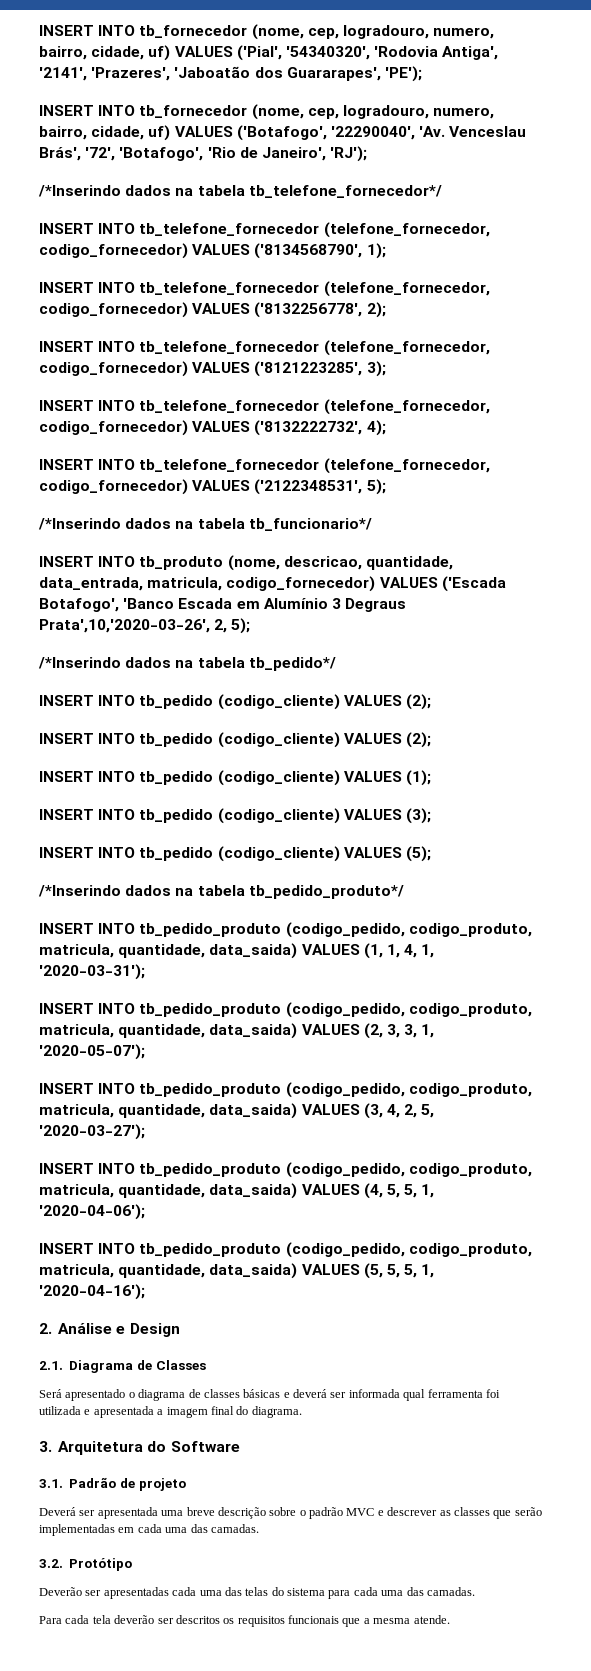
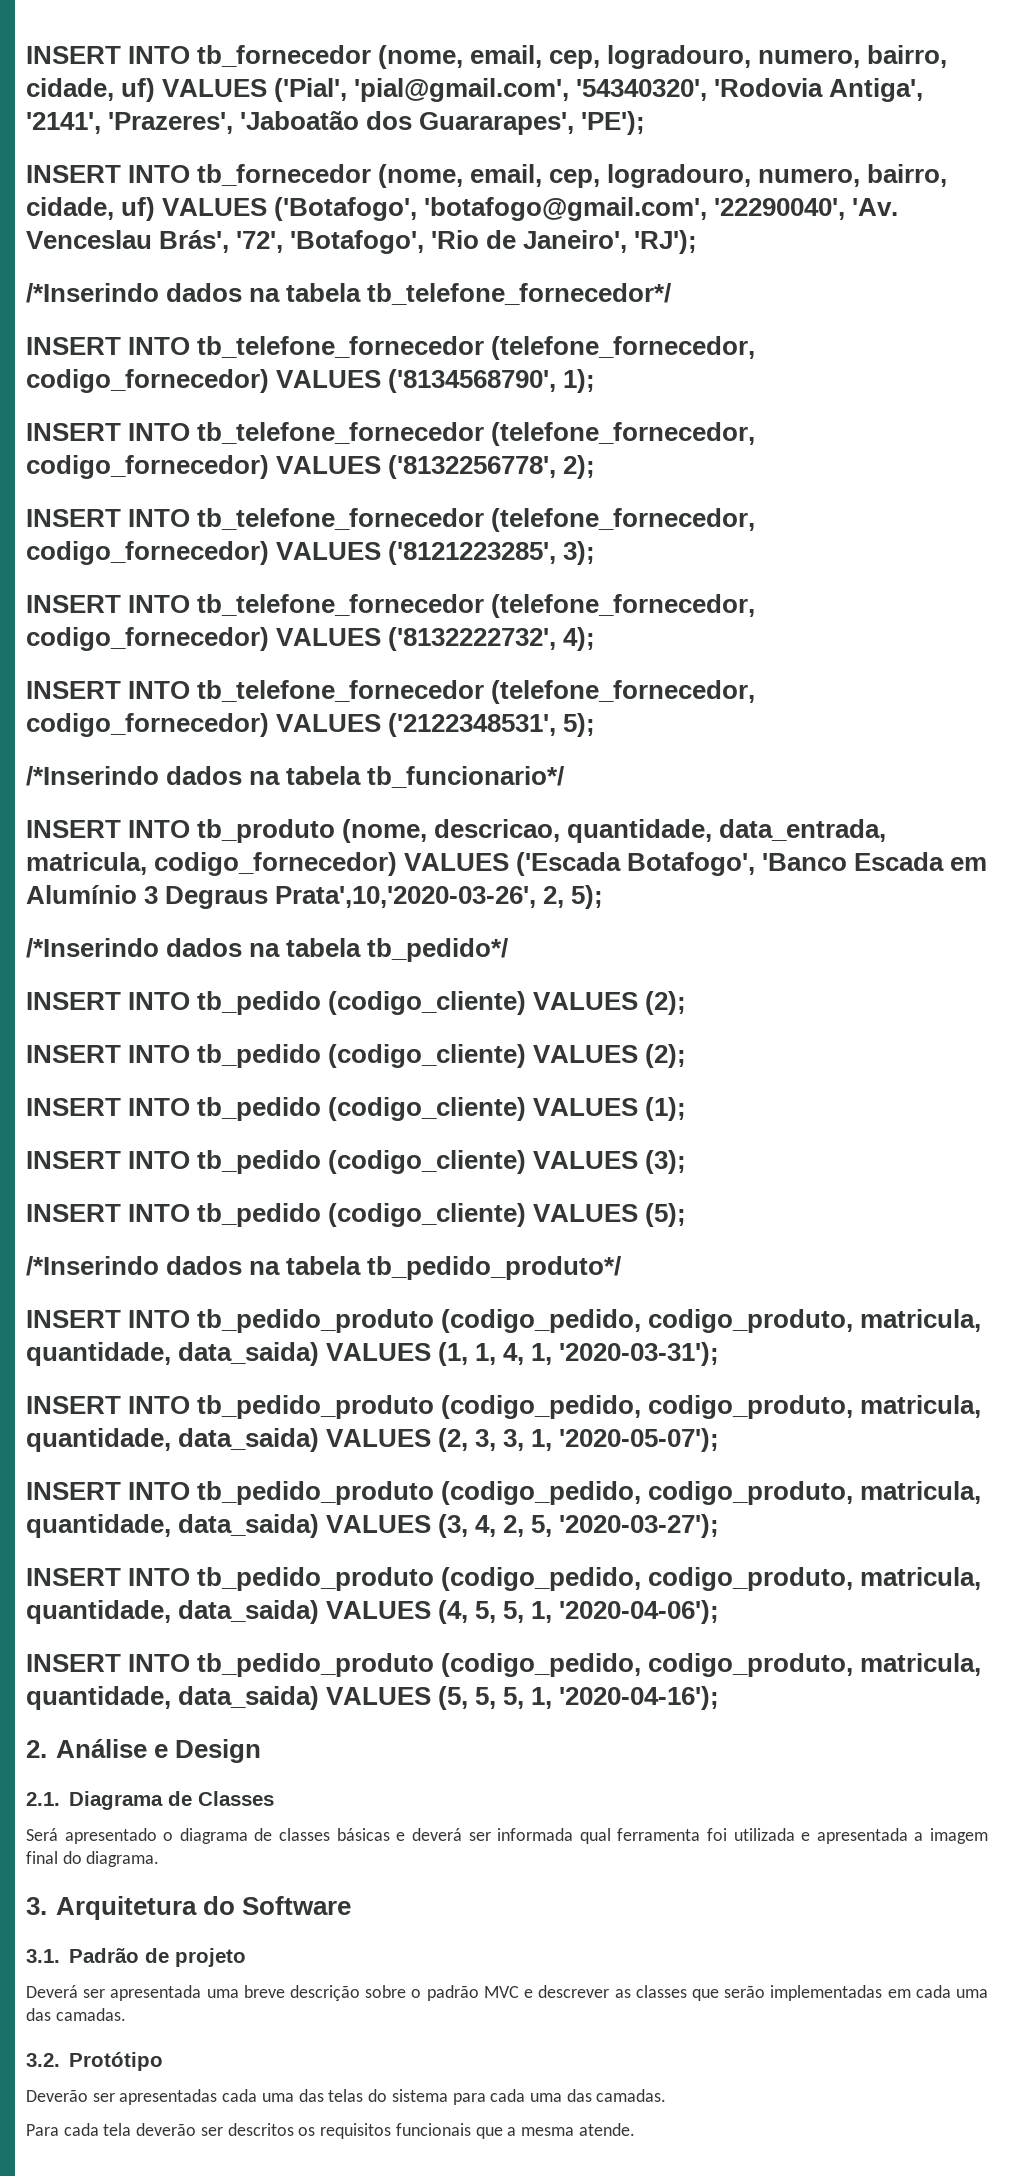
[39,24,304,40] INSERT INTO tb_fornecedor (nome, -> [26,45,543,69] INSERT INTO tb_fornecedor (nome, email,
(282, 53) none -> [354,78,570,102] 'pial@gmail.com',
(304, 112) none -> [470,164,543,187] email,
(327, 133) none -> [424,197,708,221] 'botafogo@gmail.com',

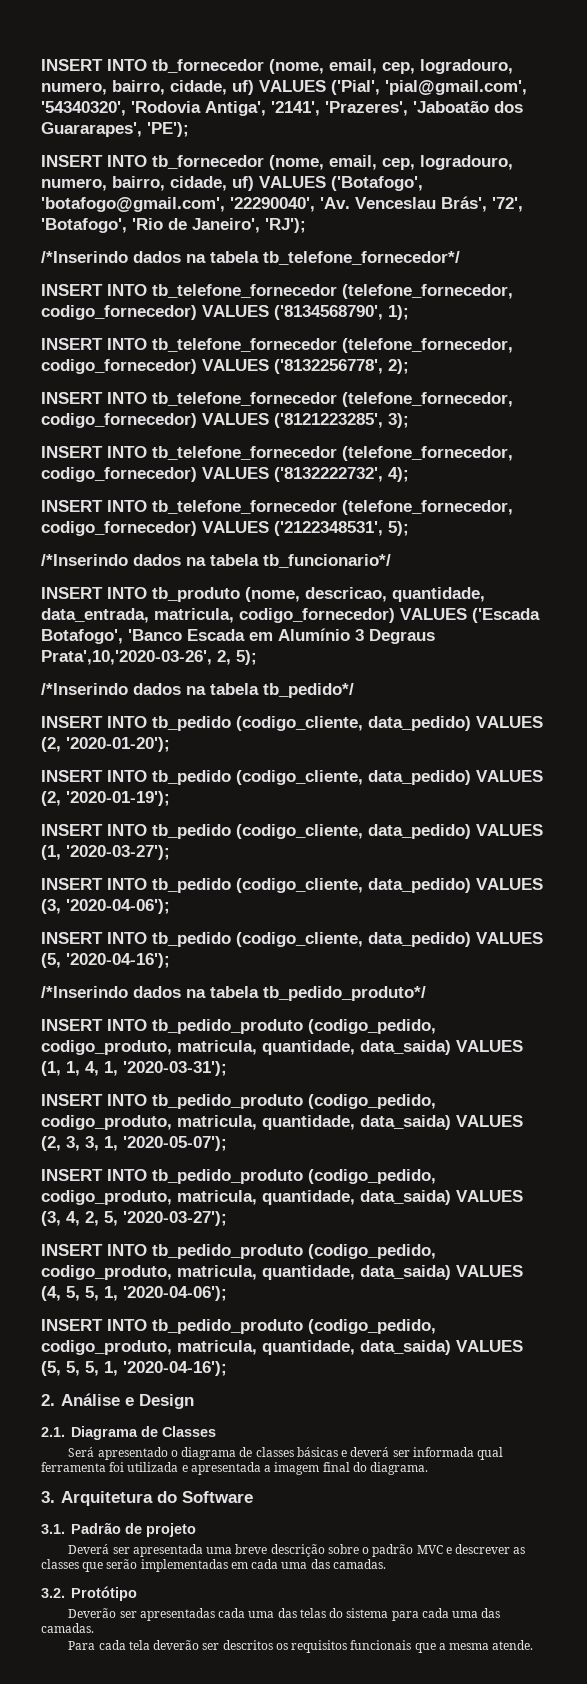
[328,991,687,1015] [26,1044,687,1068] [26,1097,687,1121] [26,1150,687,1174] [26,1203,687,1227] (codigo_cliente) VALUES (2); // INSERT INTO tb_pedido (codigo_cliente) VALUES (2); // INSERT INTO tb_pedido (codigo_cliente) VALUES (1); // INSERT INTO tb_pedido (codigo_cliente) VALUES (3); // INSERT INTO tb_pedido (codigo_cliente) VALUES (5); -> [236,716,543,731] [41,737,170,752] [41,770,543,785] [41,791,170,806] [41,824,543,839] [41,845,170,860] [41,878,543,893] [41,899,170,914] [41,932,543,947] [41,953,170,968] (codigo_cliente, data_pedido) VALUES (2, '2020-01-20'); // INSERT INTO tb_pedido (codigo_cliente, data_pedido) VALUES (2, '2020-01-19'); // INSERT INTO tb_pedido (codigo_cliente, data_pedido) VALUES (1, '2020-03-27'); // INSERT INTO tb_pedido (codigo_cliente, data_pedido) VALUES (3, '2020-04-06'); // INSERT INTO tb_pedido (codigo_cliente, data_pedido) VALUES (5, '2020-04-16');

